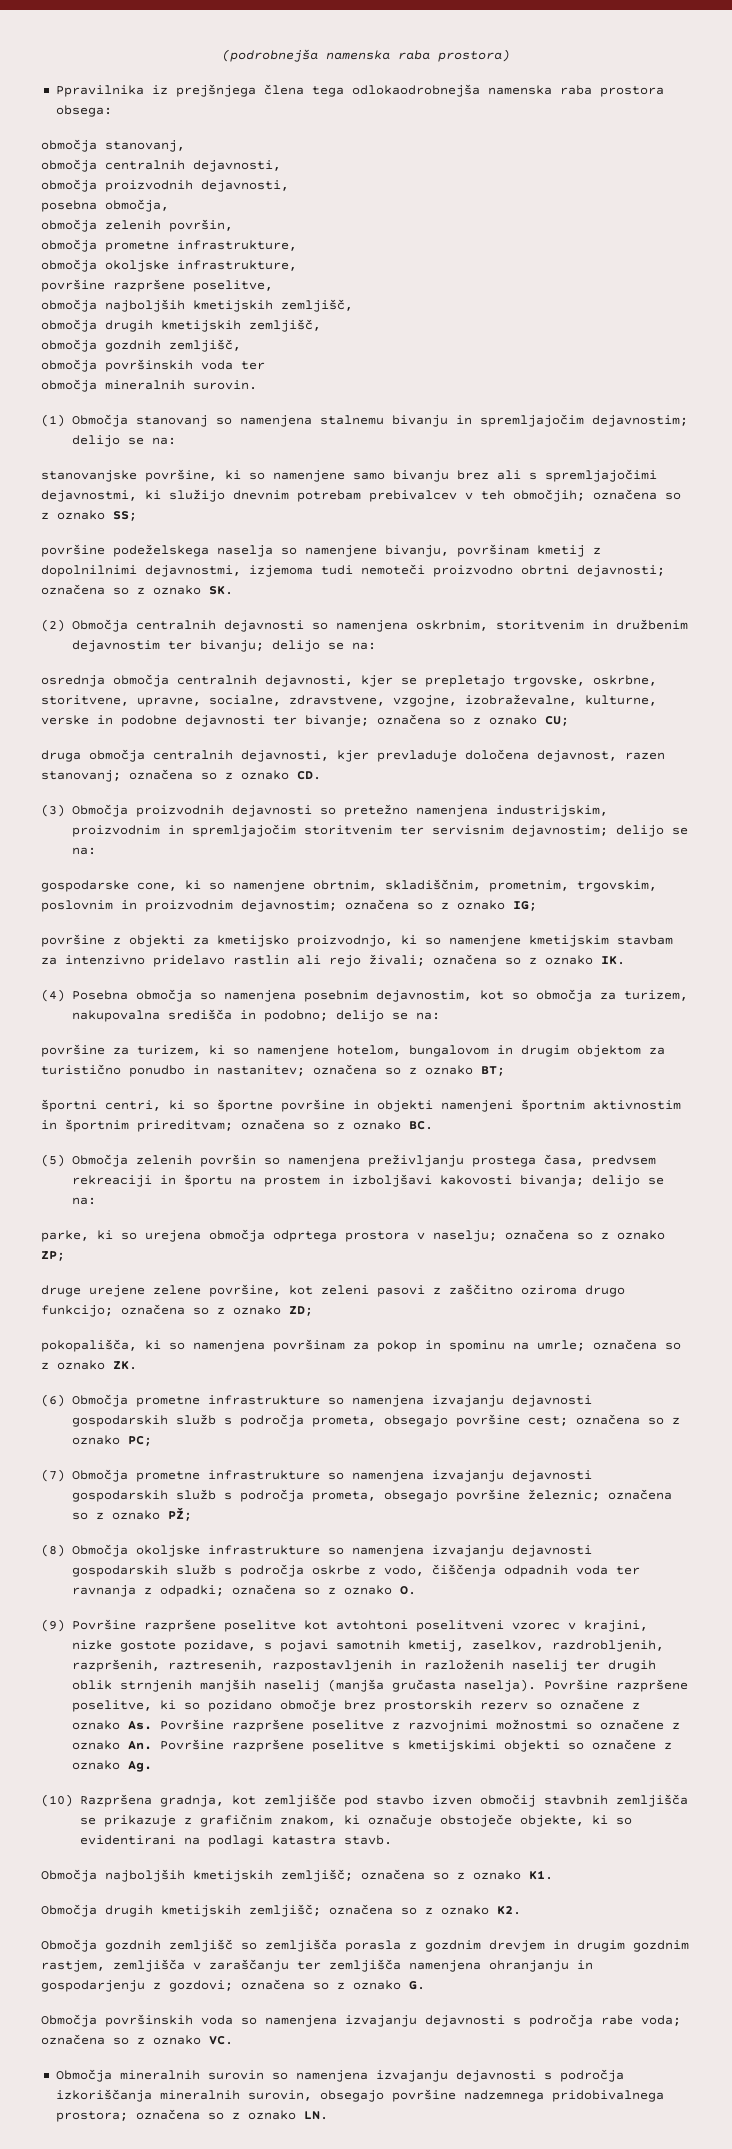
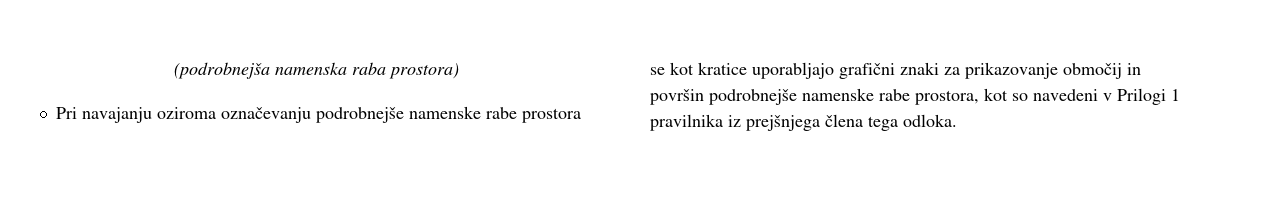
[55,84,664,97] [55,105,112,117] [41,139,185,152] [41,159,281,172] [41,179,289,192] [41,199,169,212] [41,219,233,232] [41,239,297,252] [41,259,297,272] [41,279,273,292] [41,299,353,312] [41,319,321,332] [41,339,241,352] [41,359,265,372] [41,379,257,392] [41,414,688,427] [71,435,176,447] [41,469,657,482] [41,489,681,502] [41,510,137,521] [41,544,601,557] [41,564,665,577] [41,584,233,595] [41,619,688,632] [71,640,376,652] [41,674,657,687] [41,694,657,707] [41,714,569,727] [41,749,665,762] [41,769,321,782] [41,804,608,817] [71,824,688,837] [71,847,96,855] [41,879,657,892] [41,899,537,912] [41,934,673,947] [41,954,625,967] [41,989,688,1002] [71,1009,440,1022] [41,1044,665,1057] [41,1064,505,1077] [41,1099,681,1112] [41,1119,433,1132] [41,1154,656,1167] [71,1174,664,1187] [71,1197,96,1205] [41,1229,665,1242] [41,1251,65,1261] [41,1284,625,1297] [41,1304,313,1317] [41,1339,681,1352] [41,1360,137,1370] [41,1394,592,1407] [71,1414,680,1427] [71,1435,152,1446] [41,1469,592,1482] [71,1489,672,1502] [71,1507,192,1521] [41,1544,592,1557] [71,1564,640,1577] [71,1584,416,1597] [41,1619,648,1632] [71,1640,664,1652] [71,1659,656,1672] [71,1679,688,1692] [71,1699,640,1712] [71,1719,680,1732] [71,1739,672,1752] [71,1760,152,1772] [41,1794,688,1807] [79,1814,632,1827] [79,1835,392,1847] [41,1869,553,1882] [41,1904,521,1917] [41,1939,689,1952] [41,1959,593,1972] [41,1979,425,1992] [41,2014,681,2027] [41,2034,233,2045] [55,2069,624,2082] [55,2089,664,2102] [55,2109,328,2122] Ppravilnika iz prejšnjega člena tega odlokaodrobnejša namenska raba prostora obsega: // območja stanovanj, // območja centralnih dejavnosti, // območja proizvodnih dejavnosti, // posebna območja, // območja zelenih površin, // območja prometne infrastrukture, // območja okoljske infrastrukture, // površine razpršene poselitve, // območja najboljših kmetijskih zemljišč, // območja drugih kmetijskih zemljišč, // območja gozdnih zemljišč, // območja površinskih voda ter // območja mineralnih surovin. // (1) Območja stanovanj so namenjena stalnemu bivanju in spremljajočim dejavnostim; delijo se na: // stanovanjske površine, ki so namenjene samo bivanju brez ali s spremljajočimi dejavnostmi, ki služijo dnevnim potrebam prebivalcev v teh območjih; označena so z oznako SS; // površine podeželskega naselja so namenjene bivanju, površinam kmetij z dopolnilnimi dejavnostmi, izjemoma tudi nemoteči proizvodno obrtni dejavnosti; označena so z oznako SK. // (2) Območja centralnih dejavnosti so namenjena oskrbnim, storitvenim in družbenim dejavnostim ter bivanju; delijo se na: // osrednja območja centralnih dejavnosti, kjer se prepletajo trgovske, oskrbne, storitvene, upravne, socialne, zdravstvene, vzgojne, izobraževalne, kulturne, verske in podobne dejavnosti ter bivanje; označena so z oznako CU; // druga območja centralnih dejavnosti, kjer prevladuje določena dejavnost, razen stanovanj; označena so z oznako CD. // (3) Območja proizvodnih dejavnosti so pretežno namenjena industrijskim, proizvodnim in spremljajočim storitvenim ter servisnim dejavnostim; delijo se na: // gospodarske cone, ki so namenjene obrtnim, skladiščnim, prometnim, trgovskim, poslovnim in proizvodnim dejavnostim; označena so z oznako IG; // površine z objekti za kmetijsko proizvodnjo, ki so namenjene kmetijskim stavbam za intenzivno pridelavo rastlin ali rejo živali; označena so z oznako IK. // (4) Posebna območja so namenjena posebnim dejavnostim, kot so območja za turizem, nakupovalna središča in podobno; delijo se na: // površine za turizem, ki so namenjene hotelom, bungalovom in drugim objektom za turistično ponudbo in nastanitev; označena so z oznako BT; // športni centri, ki so športne površine in objekti namenjeni športnim aktivnostim in športnim prireditvam; označena so z oznako BC. // (5) Območja zelenih površin so namenjena preživljanju prostega časa, predvsem rekreaciji in športu na prostem in izboljšavi kakovosti bivanja; delijo se na: // parke, ki so urejena območja odprtega prostora v naselju; označena so z oznako ZP; // druge urejene zelene površine, kot zeleni pasovi z zaščitno oziroma drugo funkcijo; označena so z oznako ZD; // pokopališča, ki so namenjena površinam za pokop in spominu na umrle; označena so z oznako ZK. // (6) Območja prometne infrastrukture so namenjena izvajanju dejavnosti gospodarskih služb s področja prometa, obsegajo površine cest; označena so z oznako PC; // (7) Območja prometne infrastrukture so namenjena izvajanju dejavnosti gospodarskih služb s področja prometa, obsegajo površine železnic; označena so z oznako PŽ; // (8) Območja okoljske infrastrukture so namenjena izvajanju dejavnosti gospodarskih služb s področja oskrbe z vodo, čiščenja odpadnih voda ter ravnanja z odpadki; označena so z oznako O. // (9) Površine razpršene poselitve kot avtohtoni poselitveni vzorec v krajini, nizke gostote pozidave, s pojavi samotnih kmetij, zaselkov, razdrobljenih, razpršenih, raztresenih, razpostavljenih in razloženih naselij ter drugih oblik strnjenih manjših naselij (manjša gručasta naselja). Površine razpršene poselitve, ki so pozidano območje brez prostorskih rezerv so označene z oznako As. Površine razpršene poselitve z razvojnimi možnostmi so označene z oznako An. Površine razpršene poselitve s kmetijskimi objekti so označene z oznako Ag. // (10) Razpršena gradnja, kot zemljišče pod stavbo izven območij stavbnih zemljišča se prikazuje z grafičnim znakom, ki označuje obstoječe objekte, ki so evidentirani na podlagi katastra stavb. // Območja najboljših kmetijskih zemljišč; označena so z oznako K1. // Območja drugih kmetijskih zemljišč; označena so z oznako K2. // Območja gozdnih zemljišč so zemljišča porasla z gozdnim drevjem in drugim gozdnim rastjem, zemljišča v zaraščanju ter zemljišča namenjena ohranjanju in gospodarjenju z gozdovi; označena so z oznako G. // Območja površinskih voda so namenjena izvajanju dejavnosti s področja rabe voda; označena so z oznako VC. // Območja mineralnih surovin so namenjena izvajanju dejavnosti s področja izkoriščanja mineralnih surovin, obsegajo površine nadzemnega pridobivalnega prostora; označena so z oznako LN. -> [55,106,581,123] [649,62,1141,79] [649,88,1180,105] [649,114,957,131] Pri navajanju oziroma označevanju podrobnejše namenske rabe prostora se kot kratice uporabljajo grafični znaki za prikazovanje območij in površin podrobnejše namenske rabe prostora, kot so navedeni v Prilogi 1 pravilnika iz prejšnjega člena tega odloka.

